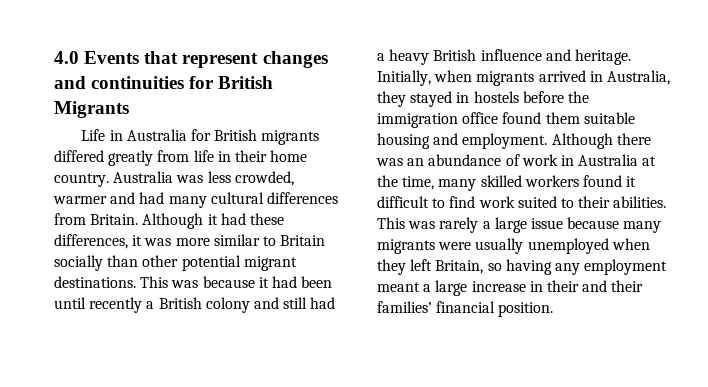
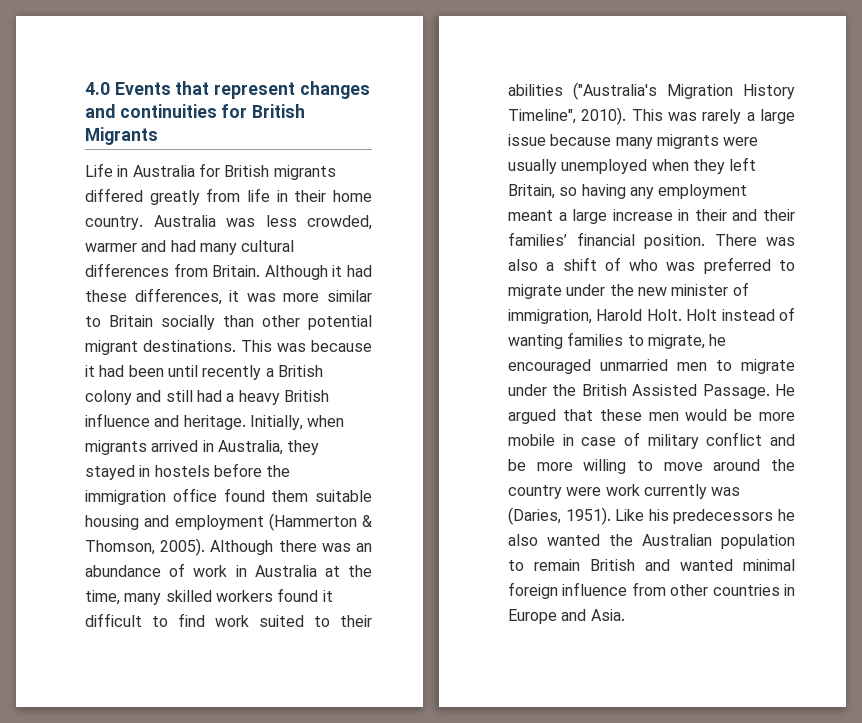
[462,133,548,149] employment. -> [174,513,372,531] [85,538,206,556] employment (Hammerton & Thomson, 2005).
[613,196,667,208] abilities. -> [508,82,795,100] [508,107,627,125] abilities ("Australia's Migration History Timeline", 2010).
(554, 309) none -> [714,234,795,246] [508,257,795,274] [508,282,749,299] [508,307,795,324] [508,332,727,349] [508,359,795,374] [508,384,795,399] [508,409,795,424] [508,432,795,449] [508,459,795,474] [508,484,741,499] [508,507,795,525] [508,534,795,549] [508,559,795,571] [508,582,795,599] [508,609,625,624] There was also a shift of who was preferred to migrate under the new minister of immigration, Harold Holt. Holt instead of wanting families to migrate, he encouraged unmarried men to migrate under the British Assisted Passage. He argued that these men would be more mobile in case of military conflict and be more willing to move around the country were work currently was (Daries, 1951). Like his predecessors he also wanted the Australian population to remain British and wanted minimal foreign influence from other countries in Europe and Asia.

